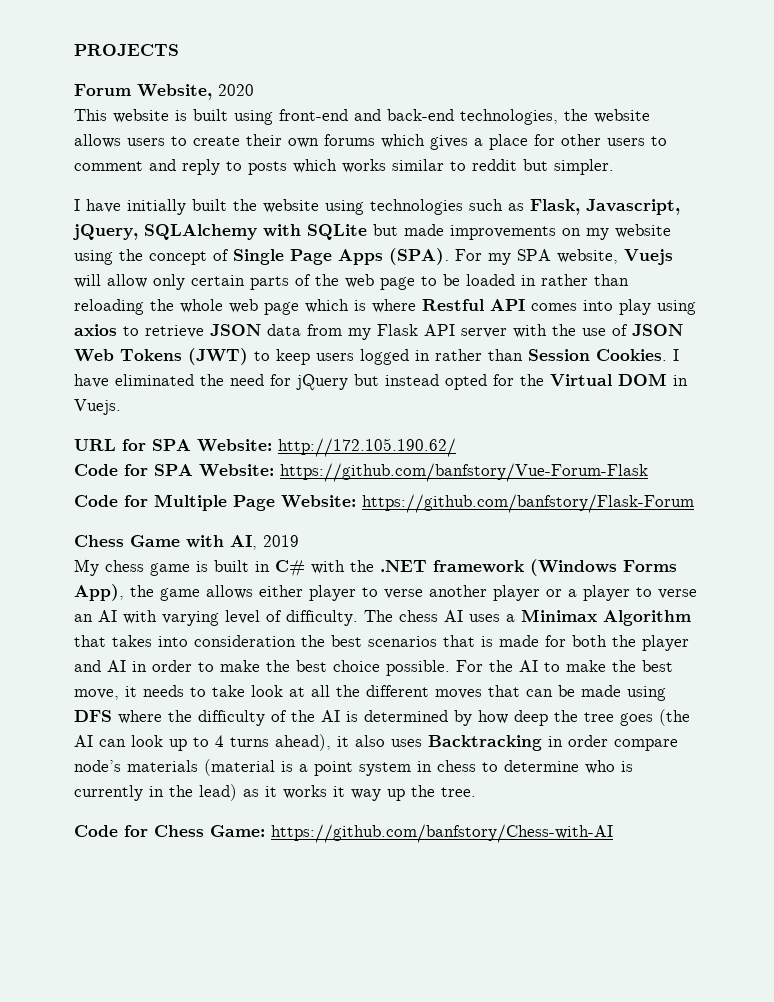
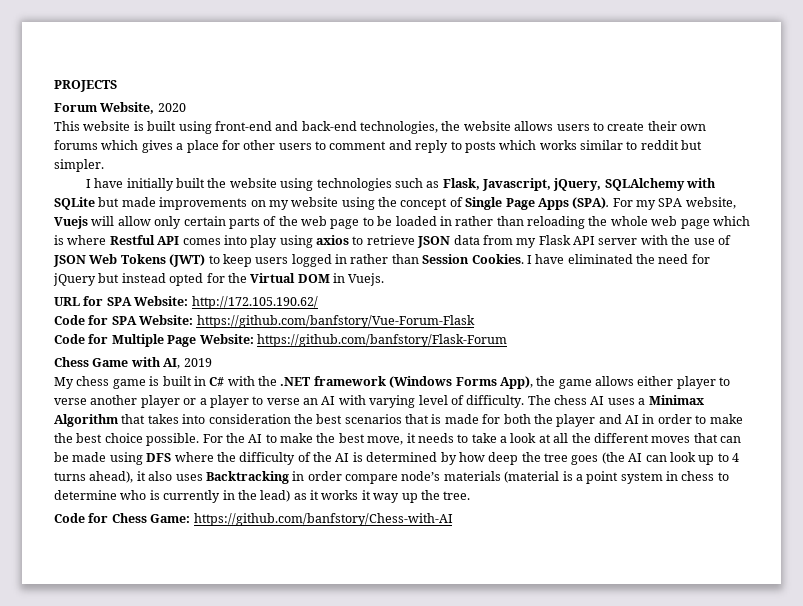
(245, 691) none -> [500,436,507,443] a

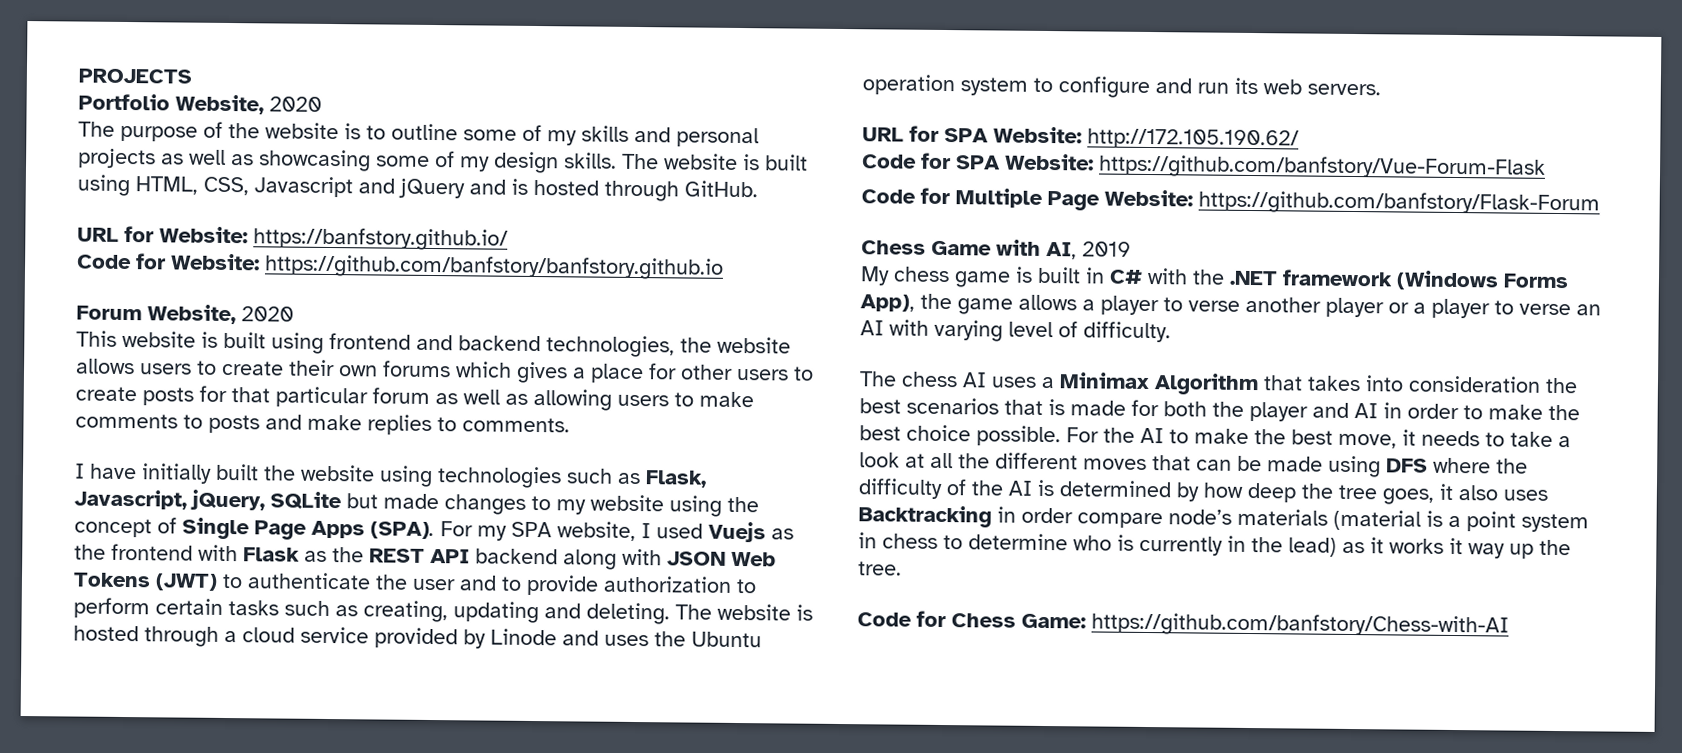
(117, 86) none -> [78,93,322,115] [78,121,759,148] [78,148,808,174] [77,174,758,202] [77,225,508,251] [77,253,724,280] // Portfolio Website, 2020 // The purpose of the website is to outline some of my skills and personal projects as well as showcasing some of my design skills. The website is built using HTML, CSS, Javascript and jQuery and is hosted through GitHub. // URL for Website: https://banfstory.github.io/ // Code for Website: https://github.com/banfstory/banfstory.github.io
[214,121,357,131] front-end and back-end -> [329,332,541,352] frontend and backend
[329,140,703,153] [54,159,104,172] comment and reply to posts which works similar to reddit but simpler. -> [75,385,754,411] [75,413,570,435] create posts for that particular forum as well as allowing users to make comments to posts and make replies to comments.
[604,178,717,191] SQLAlchemy with -> (265, 500) none
[159,197,266,210] improvements on -> [444,494,551,515] changes to
[54,216,750,229] [54,235,731,248] Vuejs will allow only certain parts of the web page to be loaded in rather than reloading the whole web page which is where Restful API comes into play using axios to retrieve JSON data from my Flask API server with the use of -> [641,521,794,543] [74,543,662,570] I used Vuejs as the frontend with Flask as the REST API backend along with
[222,254,710,267] [53,273,385,286] keep users logged in rather than Session Cookies. I have eliminated the need for jQuery but instead opted for the Virtual DOM in Vuejs. -> [247,572,757,596] [73,597,813,625] [73,625,762,649] [862,74,1381,99] authenticate the user and to provide authorization to perform certain tasks such as creating, updating and deleting. The website is hosted through a cloud service provided by Linode and uses the Ubuntu operation system to configure and run its web servers.
[637,376,674,386] either -> [1082,299,1095,311] a
(525, 401) none -> (1171, 332) //
[571,452,739,465] [54,471,134,483] goes (the AI can look up to 4 turns ahead), -> [1382,488,1434,505] goes,

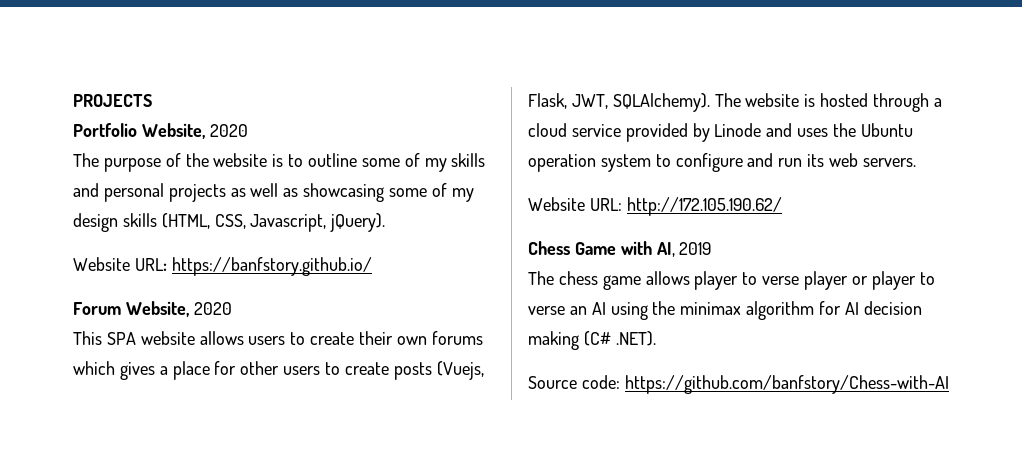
[564,152,808,171] [77,174,758,202] [77,225,508,251] [77,253,724,280] [76,304,294,325] [76,330,712,358] skills. The website is built using HTML, CSS, Javascript and jQuery and is hosted through GitHub. // URL for Website: https://banfstory.github.io/ // Code for Website: https://github.com/banfstory/banfstory.github.io // Forum Website, 2020 // This website is built using frontend and backend technologies, the -> [122,213,386,232] [73,257,372,276] [73,301,232,317] [73,331,136,345] skills (HTML, CSS, Javascript, jQuery). // Website URL: https://banfstory.github.io/ // Forum Website, 2020 // This SPA
[199,385,754,411] [75,413,570,435] [74,463,707,489] [74,489,759,517] [74,517,794,543] [74,543,776,570] [73,572,757,596] [73,597,670,625] for that particular forum as well as allowing users to make comments to posts and make replies to comments. // I have initially built the website using technologies such as Flask, Javascript, jQuery, SQLite but made changes to my website using the concept of Single Page Apps (SPA). For my SPA website, I used Vuejs as the frontend with Flask as the REST API backend along with JSON Web Tokens (JWT) to authenticate the user and to provide authorization to perform certain tasks such as creating, updating and deleting. -> [436,361,484,380] [528,93,710,112] (Vuejs, Flask, JWT, SQLAlchemy).
[862,125,1299,150] [862,152,1546,180] [861,187,1600,216] URL for SPA Website: http://172.105.190.62/ // Code for SPA Website: https://github.com/banfstory/Vue-Forum-Flask // Code for Multiple Page Website: https://github.com/banfstory/Flask-Forum -> [528,197,782,216] Website URL: http://172.105.190.62/
[860,266,890,286] My -> [528,271,554,285] The
[1015,266,1569,291] [860,293,1321,316] is built in C# with the .NET framework (Windows Forms App), the game allows a player to verse another -> [645,271,800,290] allows player to verse
[1413,302,1426,314] a -> (868, 280) none
[889,319,1171,343] [859,371,1578,396] [859,397,1580,422] [859,424,1571,449] [859,452,1528,478] [858,478,1548,505] [858,505,1589,533] [858,532,1571,559] [858,561,902,576] [857,610,1086,629] with varying level of difficulty. // The chess AI uses a Minimax Algorithm that takes into consideration the best scenarios that is made for both the player and AI in order to make the best choice possible. For the AI to make the best move, it needs to take a look at all the different moves that can be made using DFS where the difficulty of the AI is determined by how deep the tree goes, it also uses Backtracking in order compare node’s materials (material is a point system in chess to determine who is currently in the lead) as it works it way up the tree. // Code for Chess Game: -> [610,301,922,320] [528,331,656,350] [528,375,620,389] using the minimax algorithm for AI decision making (C# .NET). // Source code:

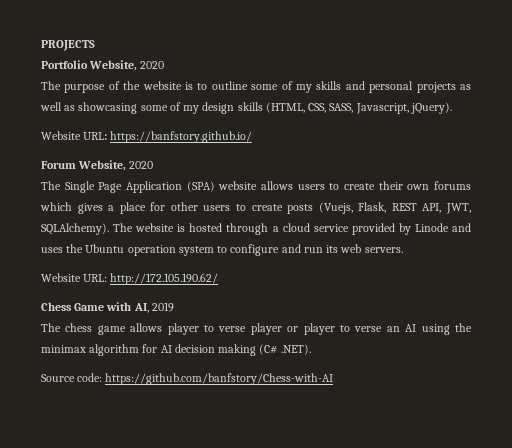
(246, 221) none -> [329,103,354,113] SASS,
[73,331,136,345] This SPA -> [41,181,215,193] The Single Page Application (SPA)
(567, 101) none -> [391,203,442,213] REST API,

